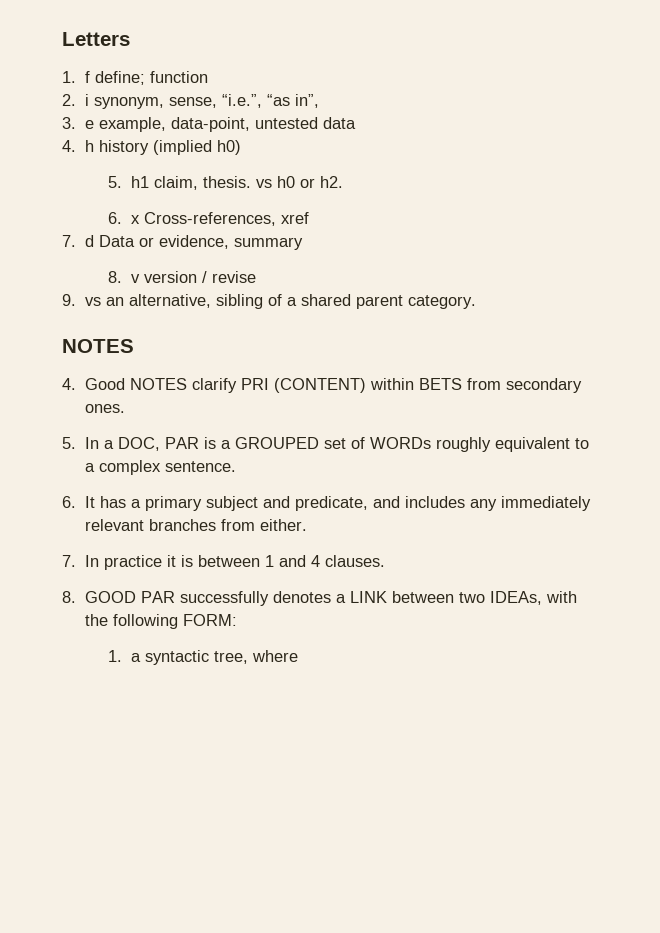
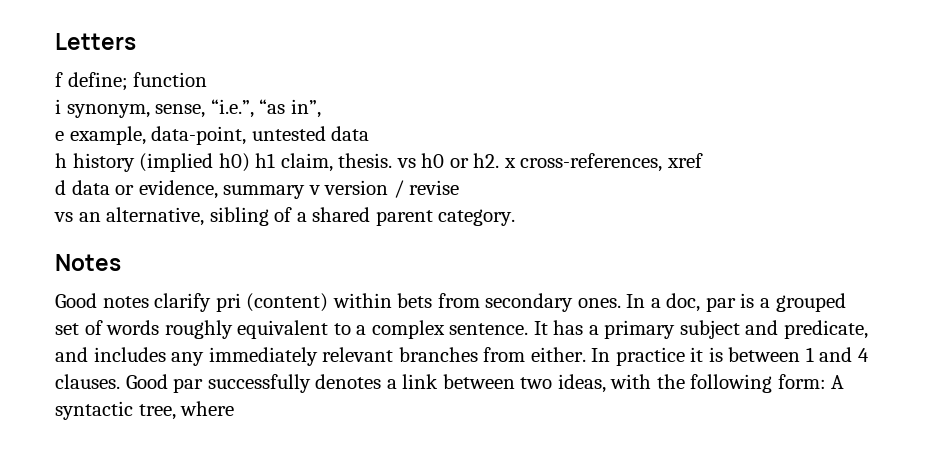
[62,71,76,83] 1. -> (136, 41) none
[62,94,76,106] 2. -> (208, 79) none
[62,117,76,129] 3. -> (321, 108) none
[62,140,76,152] 4. -> (370, 133) none
[108,176,123,188] // 5. -> (250, 162) none
[108,212,310,226] [62,235,136,247] // 6. x Cross-references, xref // 7. d Data -> [503,153,703,172] [55,180,110,195] x cross-references, xref // d data
[108,271,123,283] // 8. -> (306, 192) none
[62,294,76,306] 9. -> (460, 187) none
[62,339,134,353] [62,378,463,393] NOTES // 4. Good NOTES clarify PRI (CONTENT) within BETS -> [55,254,121,271] [55,293,433,312] Notes // Good notes clarify pri (content) within bets
[62,437,76,449] // 5. -> (621, 303) none
[118,437,200,451] DOC, PAR -> [666,293,736,312] doc, par
[235,437,320,449] GROUPED -> [775,293,846,312] grouped
[370,437,432,449] WORDs -> [106,320,160,335] words
[62,496,76,508] // 6. -> (529, 329) none
[62,555,76,567] // 7. -> (586, 354) none
[62,591,176,603] // 8. GOOD PAR -> [125,374,204,393] Good par
[350,591,388,603] LINK -> [402,374,439,389] link
[490,591,543,605] IDEAs, -> [557,374,606,393] ideas,
[183,614,238,626] [108,650,142,662] FORM: // 1. a -> [777,374,845,389] form: A

